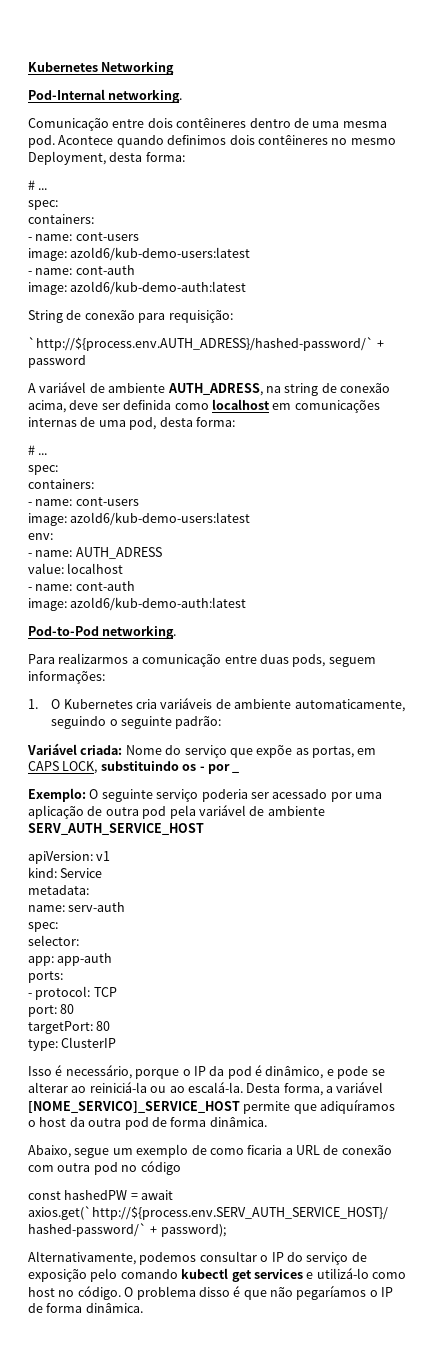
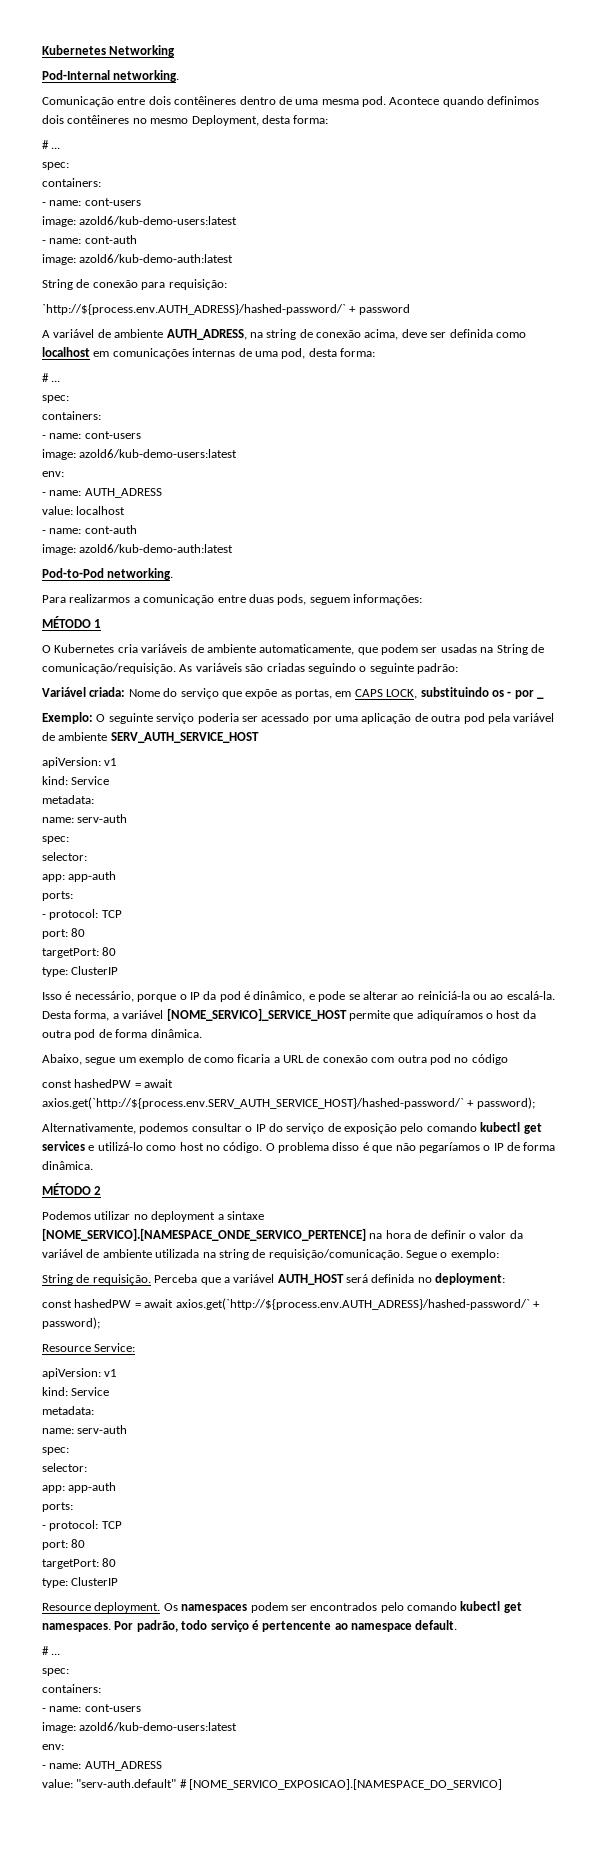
[28,699,38,709] 1. -> [42,616,102,628] MÉTODO 1 //
(405, 705) none -> [357,644,544,655] [42,663,305,674] que podem ser usadas na String de comunicação/requisição. As variáveis são criadas
(143, 1308) none -> [42,1183,102,1195] [42,1211,264,1222] [42,1228,523,1241] [42,1249,499,1260] [42,1273,506,1285] [42,1298,540,1310] [42,1317,100,1329] [42,1343,136,1352] [42,1368,118,1379] [42,1387,110,1396] [42,1406,94,1415] [42,1425,128,1434] [42,1447,69,1455] [42,1463,87,1472] [42,1482,117,1493] [42,1502,73,1512] [42,1520,122,1531] [42,1539,86,1550] [42,1558,117,1569] [42,1577,119,1588] [42,1601,522,1613] [42,1620,458,1632] [42,1646,61,1655] [42,1668,69,1676] [42,1684,101,1693] [42,1704,141,1712] [42,1722,238,1733] [42,1744,64,1750] [42,1761,162,1771] [42,1779,503,1790] // MÉTODO 2 // Podemos utilizar no deployment a sintaxe [NOME_SERVICO].[NAMESPACE_ONDE_SERVICO_PERTENCE] na hora de definir o valor da variável de ambiente utilizada na string de requisição/comunicação. Segue o exemplo: // String de requisição. Perceba que a variável AUTH_HOST será definida no deployment: // const hashedPW = await axios.get(`http://${process.env.AUTH_ADRESS}/hashed-password/` + password); // Resource Service: // apiVersion: v1 // kind: Service // metadata: // name: serv-auth // spec: // selector: // app: app-auth // ports: // - protocol: TCP // port: 80 // targetPort: 80 // type: ClusterIP // Resource deployment. Os namespaces podem ser encontrados pelo comando kubectl get namespaces. Por padrão, todo serviço é pertencente ao namespace default. // # ... // spec: // containers: // - name: cont-users // image: azold6/kub-demo-users:latest // env: // - name: AUTH_ADRESS // value: "serv-auth.default" # [NOME_SERVICO_EXPOSICAO].[NAMESPACE_DO_SERVICO]

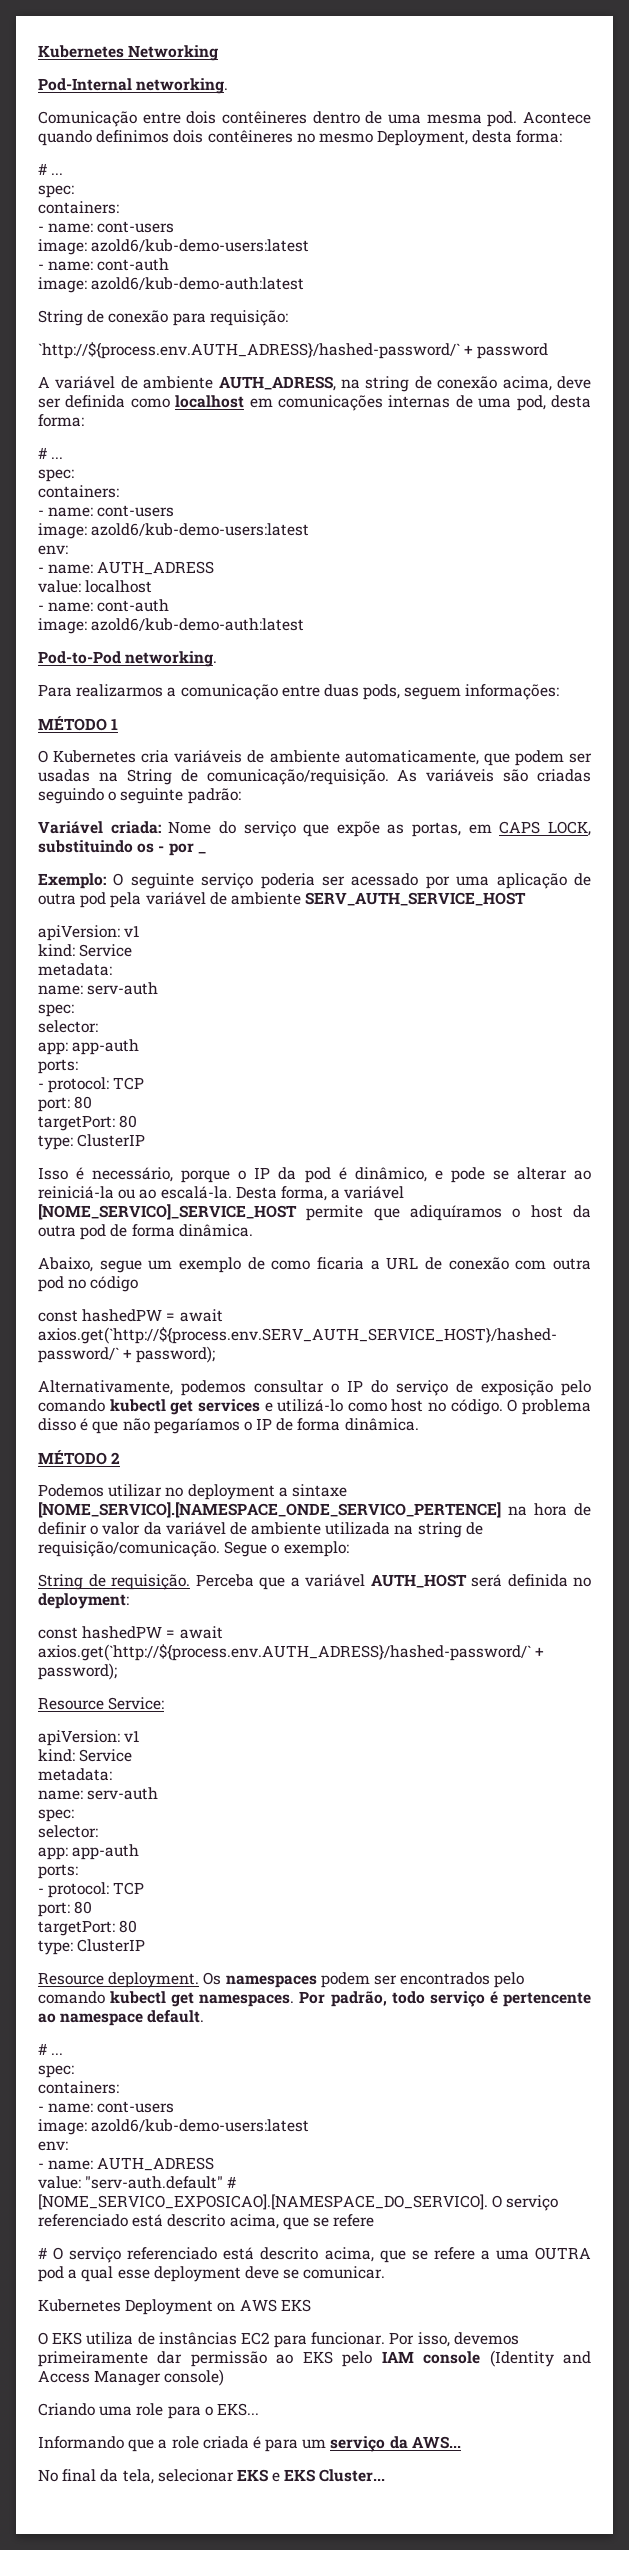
[189,1779,503,1790] [NOME_SERVICO_EXPOSICAO].[NAMESPACE_DO_SERVICO] -> [38,2194,559,2211] [38,2214,375,2230] [38,2247,591,2263] [38,2266,386,2282] [38,2299,311,2315] [38,2332,519,2348] [38,2350,592,2367] [38,2369,225,2386] [38,2403,259,2419] [38,2436,461,2452] [38,2469,386,2484] [NOME_SERVICO_EXPOSICAO].[NAMESPACE_DO_SERVICO]. O serviço referenciado está descrito acima, que se refere // # O serviço referenciado está descrito acima, que se refere a uma OUTRA pod a qual esse deployment deve se comunicar. // Kubernetes Deployment on AWS EKS // O EKS utiliza de instâncias EC2 para funcionar. Por isso, devemos primeiramente dar permissão ao EKS pelo IAM console (Identity and Access Manager console) // Criando uma role para o EKS... // Informando que a role criada é para um serviço da AWS... // No final da tela, selecionar EKS e EKS Cluster...

